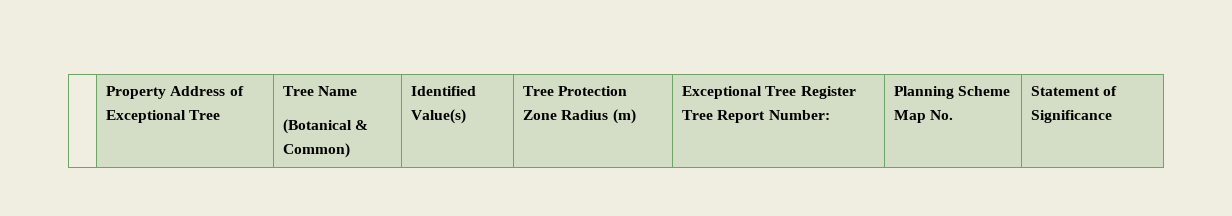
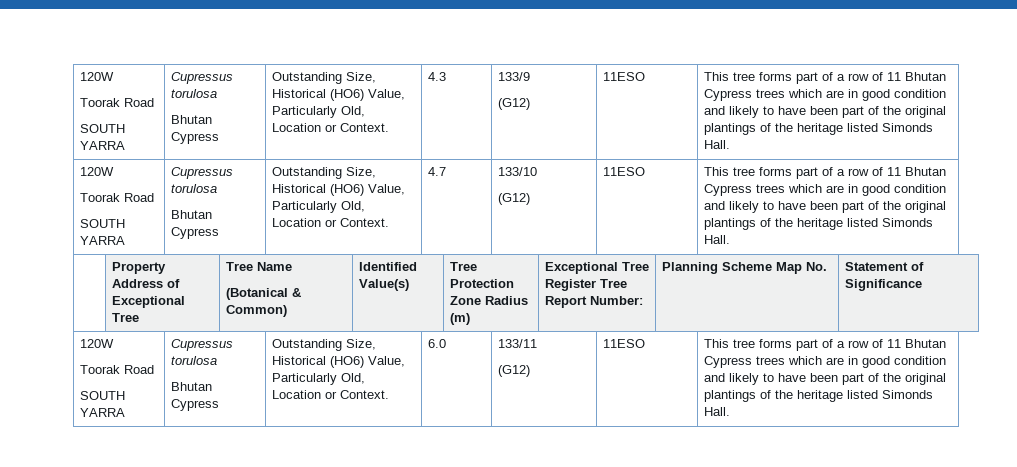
(106, 92) none -> [79,72,114,81] [79,98,154,107] [79,124,125,133] [79,141,125,150] [170,72,233,84] [170,89,217,98] [170,115,212,124] [170,132,219,144] [271,72,376,84] [271,89,405,101] [271,106,365,118] [271,123,389,132] [427,72,446,81] [497,72,530,81] [497,98,530,110] [602,72,645,81] [703,72,946,84] [703,89,946,101] [703,106,946,118] [703,123,933,135] [703,140,730,149] [79,167,114,176] [79,193,154,202] [79,219,125,228] [79,236,125,245] [170,167,233,179] [170,184,217,193] [170,210,212,219] [170,227,219,239] [271,167,376,179] [271,184,405,196] [271,201,365,213] [271,218,389,227] [427,167,446,176] [497,167,537,176] [497,193,530,205] [602,167,645,176] [703,167,946,179] [703,184,946,196] [703,201,946,213] [703,218,933,230] [703,235,730,244] 120W // Toorak Road // SOUTH YARRA | Cupressus torulosa // Bhutan Cypress | Outstanding Size, Historical (HO6) Value, Particularly Old, Location or Context. | 4.3 | 133/9 // (G12) | 11ESO | This tree forms part of a row of 11 Bhutan Cypress trees which are in good condition and likely to have been part of the original plantings of the heritage listed Simonds Hall. // 120W // Toorak Road // SOUTH YARRA | Cupressus torulosa // Bhutan Cypress | Outstanding Size, Historical (HO6) Value, Particularly Old, Location or Context. | 4.7 | 133/10 // (G12) | 11ESO | This tree forms part of a row of 11 Bhutan Cypress trees which are in good condition and likely to have been part of the original plantings of the heritage listed Simonds Hall. //
(1113, 116) none -> [79,339,114,348] [79,365,154,374] [79,391,125,400] [79,408,125,417] [170,339,233,351] [170,356,217,365] [170,382,212,391] [170,399,219,411] [271,339,376,351] [271,356,405,368] [271,373,365,385] [271,390,389,399] [427,339,446,348] [497,339,537,348] [497,365,530,377] [602,339,645,348] [703,339,946,351] [703,356,946,368] [703,373,946,385] [703,390,933,402] [703,407,730,416] // 120W // Toorak Road // SOUTH YARRA | Cupressus torulosa // Bhutan Cypress | Outstanding Size, Historical (HO6) Value, Particularly Old, Location or Context. | 6.0 | 133/11 // (G12) | 11ESO | This tree forms part of a row of 11 Bhutan Cypress trees which are in good condition and likely to have been part of the original plantings of the heritage listed Simonds Hall.

